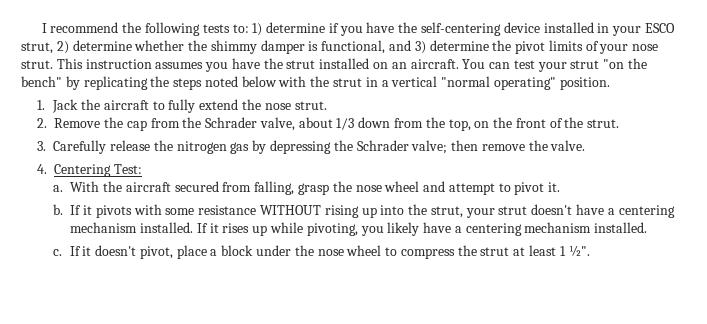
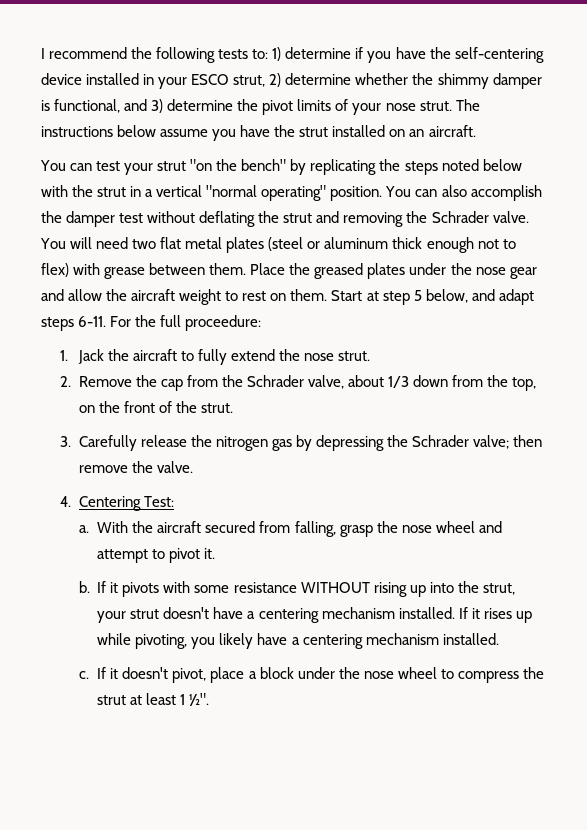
[56,58,204,69] This instruction assumes -> [455,99,480,111] [41,125,209,137] The instructions below assume
(459, 64) none -> (476, 131) //
(610, 83) none -> [385,185,542,201] [41,211,529,227] [40,237,516,253] [41,263,537,279] [41,289,534,305] [41,315,262,331] You can also accomplish the damper test without deflating the strut and removing the Schrader valve. You will need two flat metal plates (steel or aluminum thick enough not to flex) with grease between them. Place the greased plates under the nose gear and allow the aircraft weight to rest on them. Start at step 5 below, and adapt steps 6-11. For the full proceedure:

